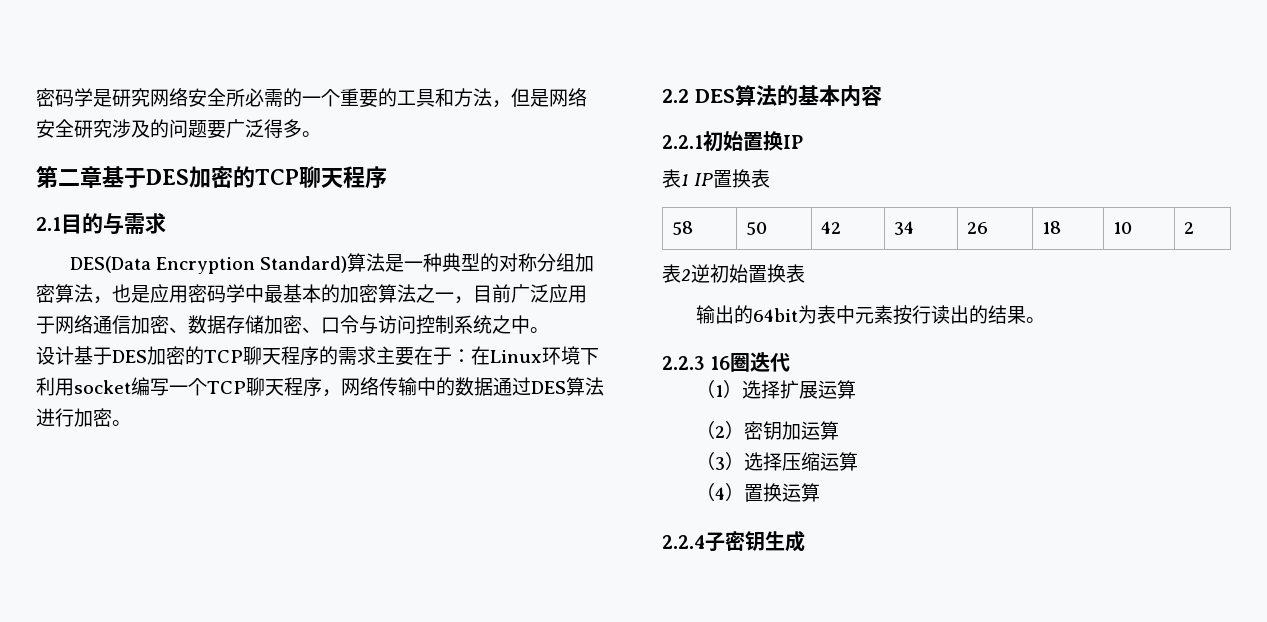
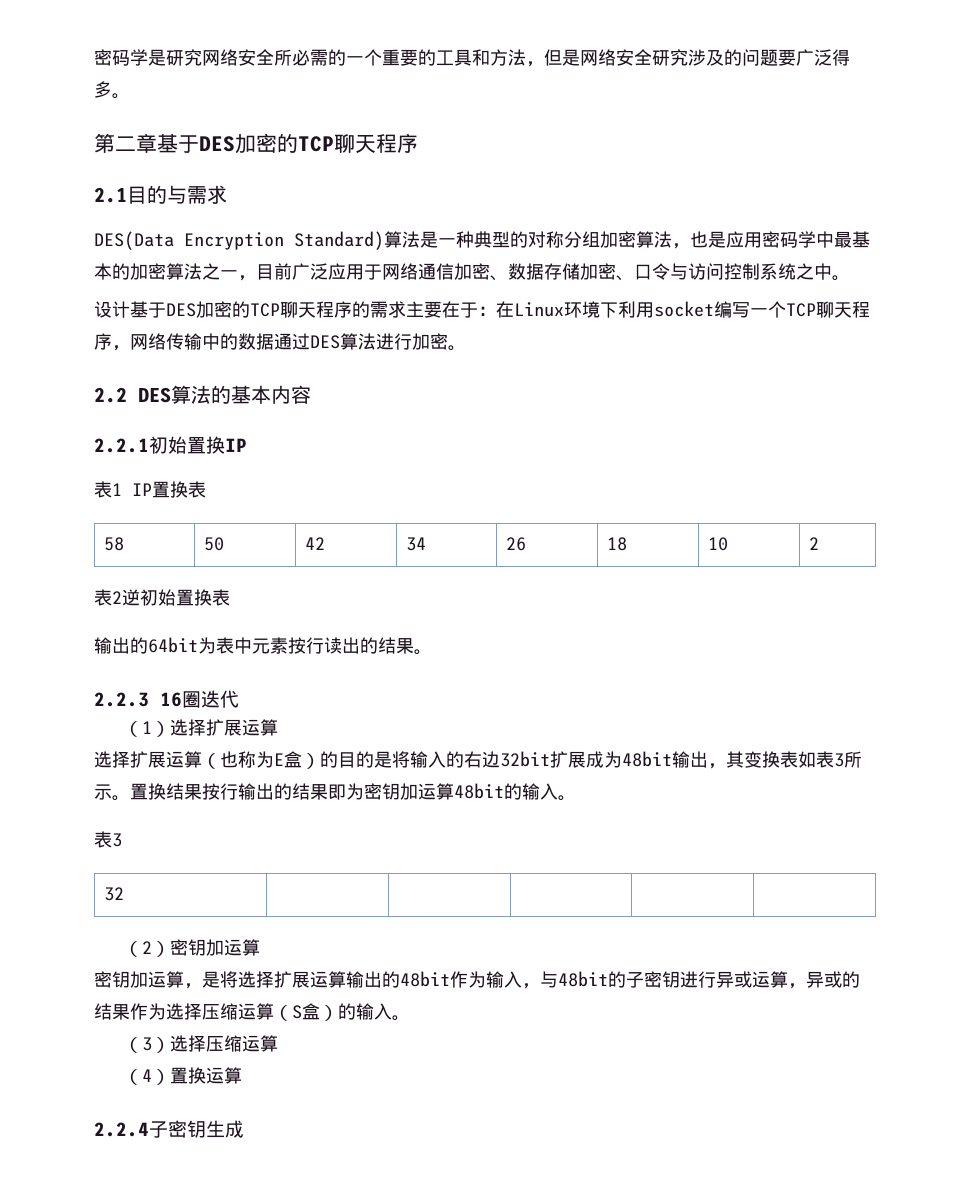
(856, 389) none -> [94,751,862,769] [94,783,576,801] [94,831,122,848] [103,887,124,901] // 选择扩展运算（也称为E盒）的目的是将输入的右边32bit扩展成为48bit输出，其变换表如表3所示。置换结果按行输出的结果即为密钥加运算48bit的输入。 // 表3 // 32 | | | | |
(839, 430) none -> [94,971,860,989] [94,1003,410,1021] // 密钥加运算，是将选择扩展运算输出的48bit作为输入，与48bit的子密钥进行异或运算，异或的结果作为选择压缩运算（S盒）的输入。

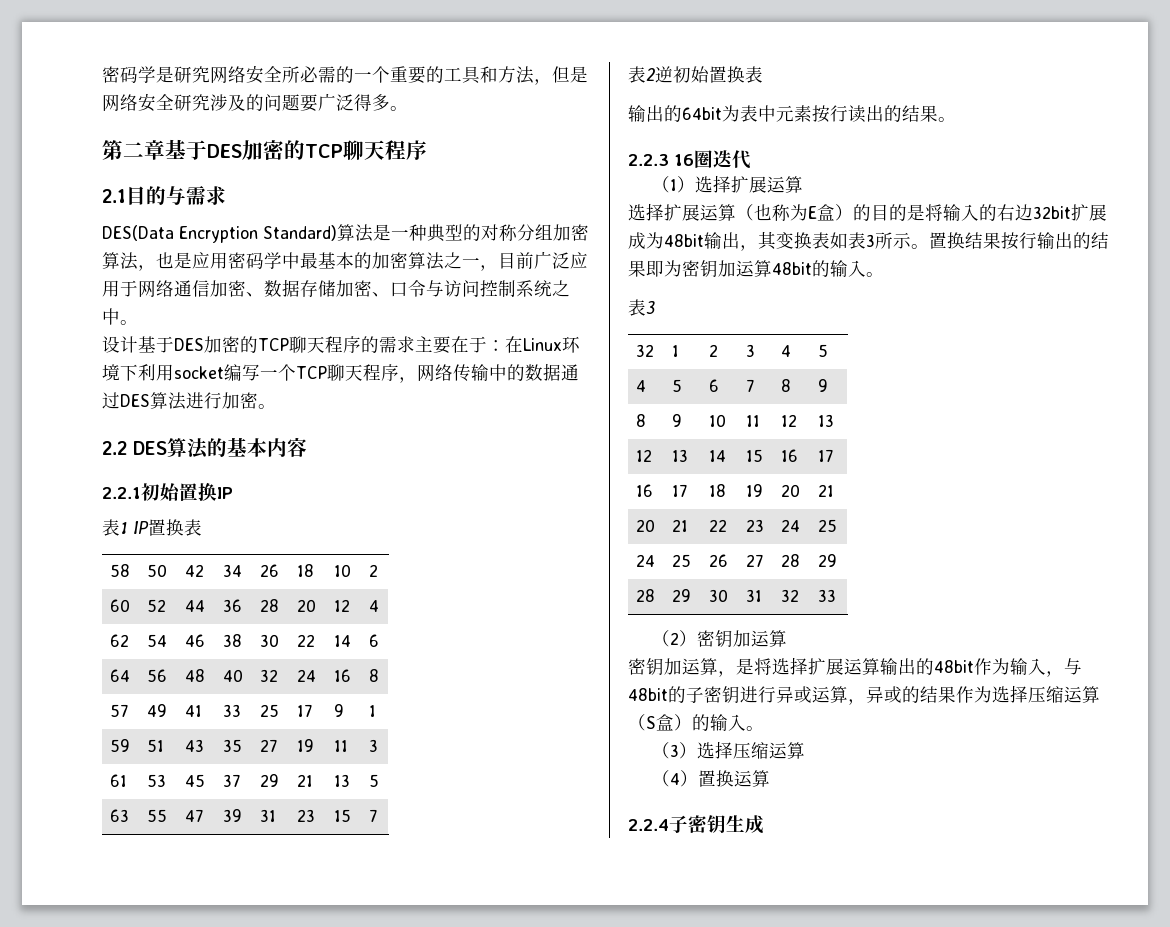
(819, 543) none -> [110,599,131,612] [147,599,167,612] [185,600,206,612] [223,599,243,612] [260,599,280,612] [297,599,317,612] [334,599,351,612] [369,600,380,612] [110,634,130,647] [147,634,168,647] [185,634,206,647] [223,634,243,647] [260,634,280,647] [297,634,316,647] [334,635,352,647] [369,634,380,647] [110,669,131,682] [147,669,168,682] [185,669,206,682] [223,669,244,682] [260,669,279,682] [297,669,317,682] [334,669,352,682] [369,669,380,682] [110,704,129,717] [147,704,168,717] [185,705,203,717] [223,704,242,717] [260,704,280,717] [297,704,313,717] [334,704,345,717] [369,705,377,717] [110,739,131,752] [147,739,165,752] [185,739,205,752] [223,739,243,752] [260,739,278,752] [297,739,315,752] [334,740,349,752] [369,739,379,752] [110,774,128,787] [147,774,167,787] [185,774,206,787] [223,774,241,787] [260,774,280,787] [297,774,314,787] [334,774,351,787] [369,774,380,787] [110,809,130,822] [147,809,168,822] [185,809,204,822] [223,809,243,822] [260,809,277,822] [297,809,316,822] [334,809,352,822] [369,809,378,822] // 60 | 52 | 44 | 36 | 28 | 20 | 12 | 4 // 62 | 54 | 46 | 38 | 30 | 22 | 14 | 6 // 64 | 56 | 48 | 40 | 32 | 24 | 16 | 8 // 57 | 49 | 41 | 33 | 25 | 17 | 9 | 1 // 59 | 51 | 43 | 35 | 27 | 19 | 11 | 3 // 61 | 53 | 45 | 37 | 29 | 21 | 13 | 5 // 63 | 55 | 47 | 39 | 31 | 23 | 15 | 7
(124, 894) | | | | -> [672,345,680,357] [709,344,719,357] [746,344,756,357] [781,345,792,357] [818,344,829,357] [636,380,647,392] [672,379,683,392] [709,379,720,392] [746,379,755,392] [781,379,792,392] [818,379,829,392] [636,414,647,427] [672,414,683,427] [709,414,727,427] [746,415,761,427] [781,414,798,427] [818,414,835,427] [636,449,653,462] [672,449,689,462] [709,450,727,462] [746,449,764,462] [781,449,799,462] [818,449,834,462] [636,484,654,497] [672,484,688,497] [709,484,727,497] [746,484,764,497] [781,484,801,497] [818,484,835,497] [636,519,656,532] [672,519,689,532] [709,519,728,532] [746,519,765,532] [781,519,801,532] [818,519,838,532] [636,554,656,567] [672,554,692,567] [709,554,729,567] [746,554,764,567] [781,554,801,567] [818,554,838,567] [636,589,656,602] [672,589,692,602] [709,589,729,602] [746,589,763,602] [781,589,800,602] [818,589,837,602] 1 | 2 | 3 | 4 | 5 // 4 | 5 | 6 | 7 | 8 | 9 // 8 | 9 | 10 | 11 | 12 | 13 // 12 | 13 | 14 | 15 | 16 | 17 // 16 | 17 | 18 | 19 | 20 | 21 // 20 | 21 | 22 | 23 | 24 | 25 // 24 | 25 | 26 | 27 | 28 | 29 // 28 | 29 | 30 | 31 | 32 | 33

